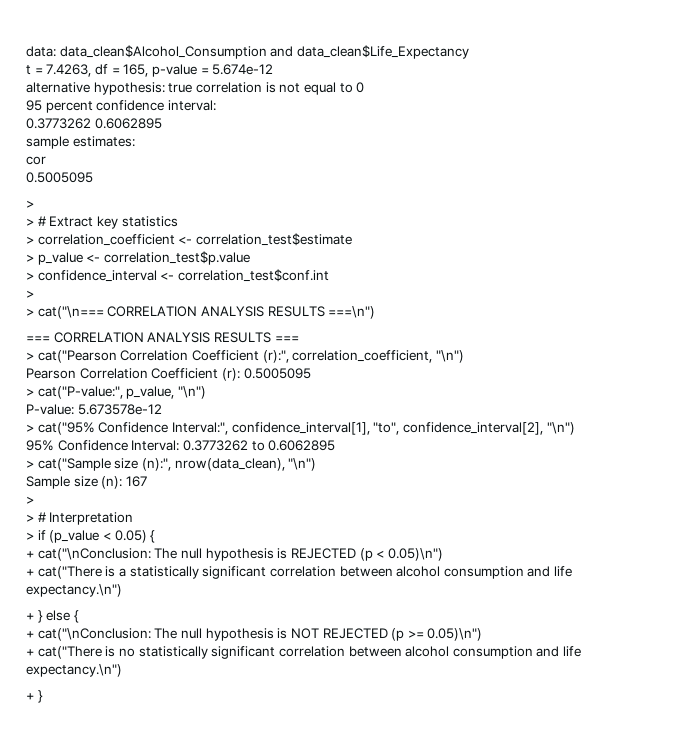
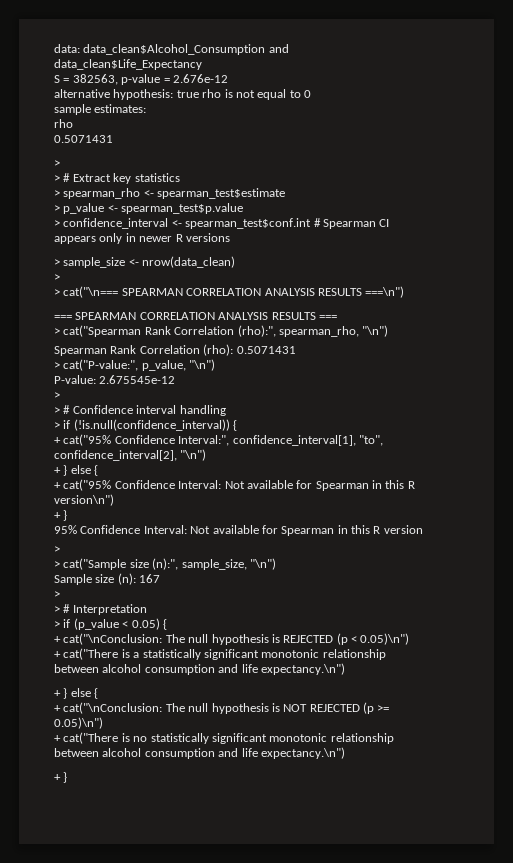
[26,64,149,77] t = 7.4263, df = 165, -> [54,74,118,85] S = 382563,
[212,64,274,75] 5.674e-12 -> [172,74,228,83] 2.676e-12
[195,82,262,93] correlation -> [202,89,222,98] rho
[26,100,216,113] [26,118,162,129] // 95 percent confidence interval: // 0.3773262 0.6062895 -> (311, 94) none
[26,156,46,165] [26,172,93,183] cor // 0.5005095 -> [54,119,73,128] [54,135,113,143] rho // 0.5071431
[37,233,352,246] correlation_coefficient <- correlation_test$estimate -> [63,188,286,199] spearman_rho <- spearman_test$estimate
[103,251,250,265] correlation_test$p.value -> [121,203,244,214] spearman_test$p.value
[177,269,329,282] correlation_test$conf.int -> [185,218,390,229] [54,233,230,244] [54,256,236,268] spearman_test$conf.int # Spearman CI appears only in newer R versions // > sample_size <- nrow(data_clean)
(104, 312) none -> [121,288,183,296] SPEARMAN
(50, 339) none -> [75,312,137,320] SPEARMAN
[37,350,464,363] [26,368,311,381] cat("Pearson Correlation Coefficient (r):", correlation_coefficient, "\n") // Pearson Correlation Coefficient (r): 0.5005095 -> [63,325,389,337] [54,344,296,356] cat("Spearman Rank Correlation (rho):", spearman_rho, "\n") // Spearman Rank Correlation (rho): 0.5071431
[77,404,162,415] [26,424,34,432] 5.673578e-12 // > -> [99,375,176,384] [54,392,60,399] [54,405,226,416] [54,419,238,431] [54,437,61,444] 2.675545e-12 // > // > # Confidence interval handling // > if (!is.null(confidence_interval)) { // +
[26,440,336,451] 95% Confidence Interval: 0.3773262 to 0.6062895 -> [54,465,99,476] [54,479,415,491] [54,494,114,506] [54,510,68,521] [54,525,423,536] [54,546,60,553] + } else { // + cat("95% Confidence Interval: Not available for Spearman in this R version\n") // + } // 95% Confidence Interval: Not available for Spearman in this R version // >
[174,458,285,471] nrow(data_clean), -> [181,559,247,570] sample_size,
[269,566,336,577] correlation -> [261,649,386,660] monotonic relationship
[278,646,345,657] correlation -> [269,733,394,744] monotonic relationship

